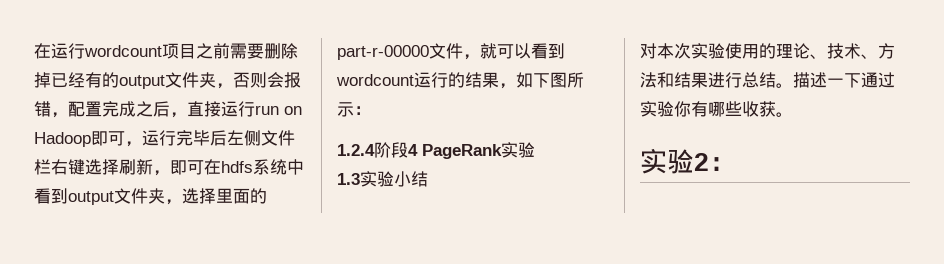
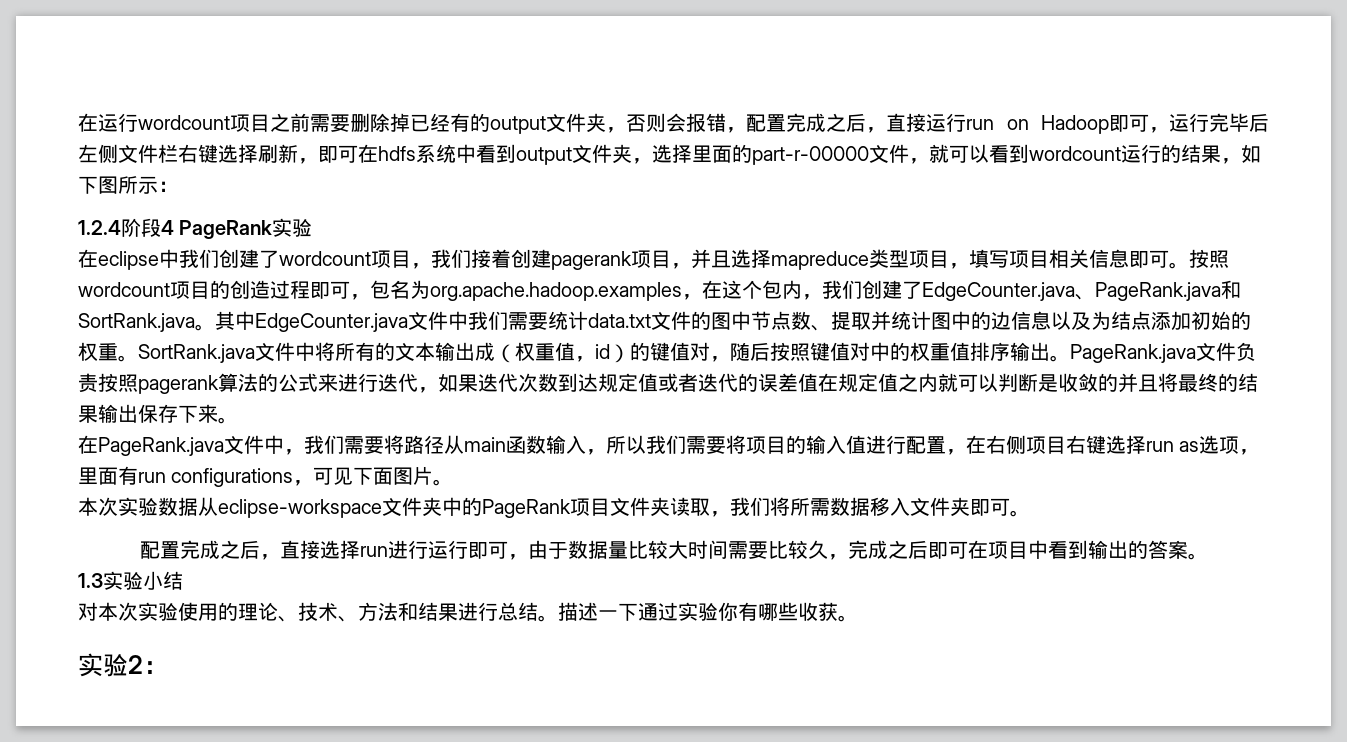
(535, 150) none -> [78,249,1229,270] [78,280,1241,301] [78,311,1251,332] [78,342,1256,363] [78,373,1258,394] [78,404,238,424] [78,435,1260,456] [78,466,454,487] [78,497,1030,518] [139,540,1208,560] // 在eclipse中我们创建了wordcount项目，我们接着创建pagerank项目，并且选择mapreduce类型项目，填写项目相关信息即可。按照wordcount项目的创造过程即可，包名为org.apache.hadoop.examples，在这个包内，我们创建了EdgeCounter.java、PageRank.java和SortRank.java。其中EdgeCounter.java文件中我们需要统计data.txt文件的图中节点数、提取并统计图中的边信息以及为结点添加初始的权重。SortRank.java文件中将所有的文本输出成（权重值，id）的键值对，随后按照键值对中的权重值排序输出。PageRank.java文件负责按照pagerank算法的公式来进行迭代，如果迭代次数到达规定值或者迭代的误差值在规定值之内就可以判断是收敛的并且将最终的结果输出保存下来。 // 在PageRank.java文件中，我们需要将路径从main函数输入，所以我们需要将项目的输入值进行配置，在右侧项目右键选择run as选项，里面有run configurations，可见下面图片。 // 本次实验数据从eclipse-workspace文件夹中的PageRank项目文件夹读取，我们将所需数据移入文件夹即可。 // 配置完成之后，直接选择run进行运行即可，由于数据量比较大时间需要比较久，完成之后即可在项目中看到输出的答案。

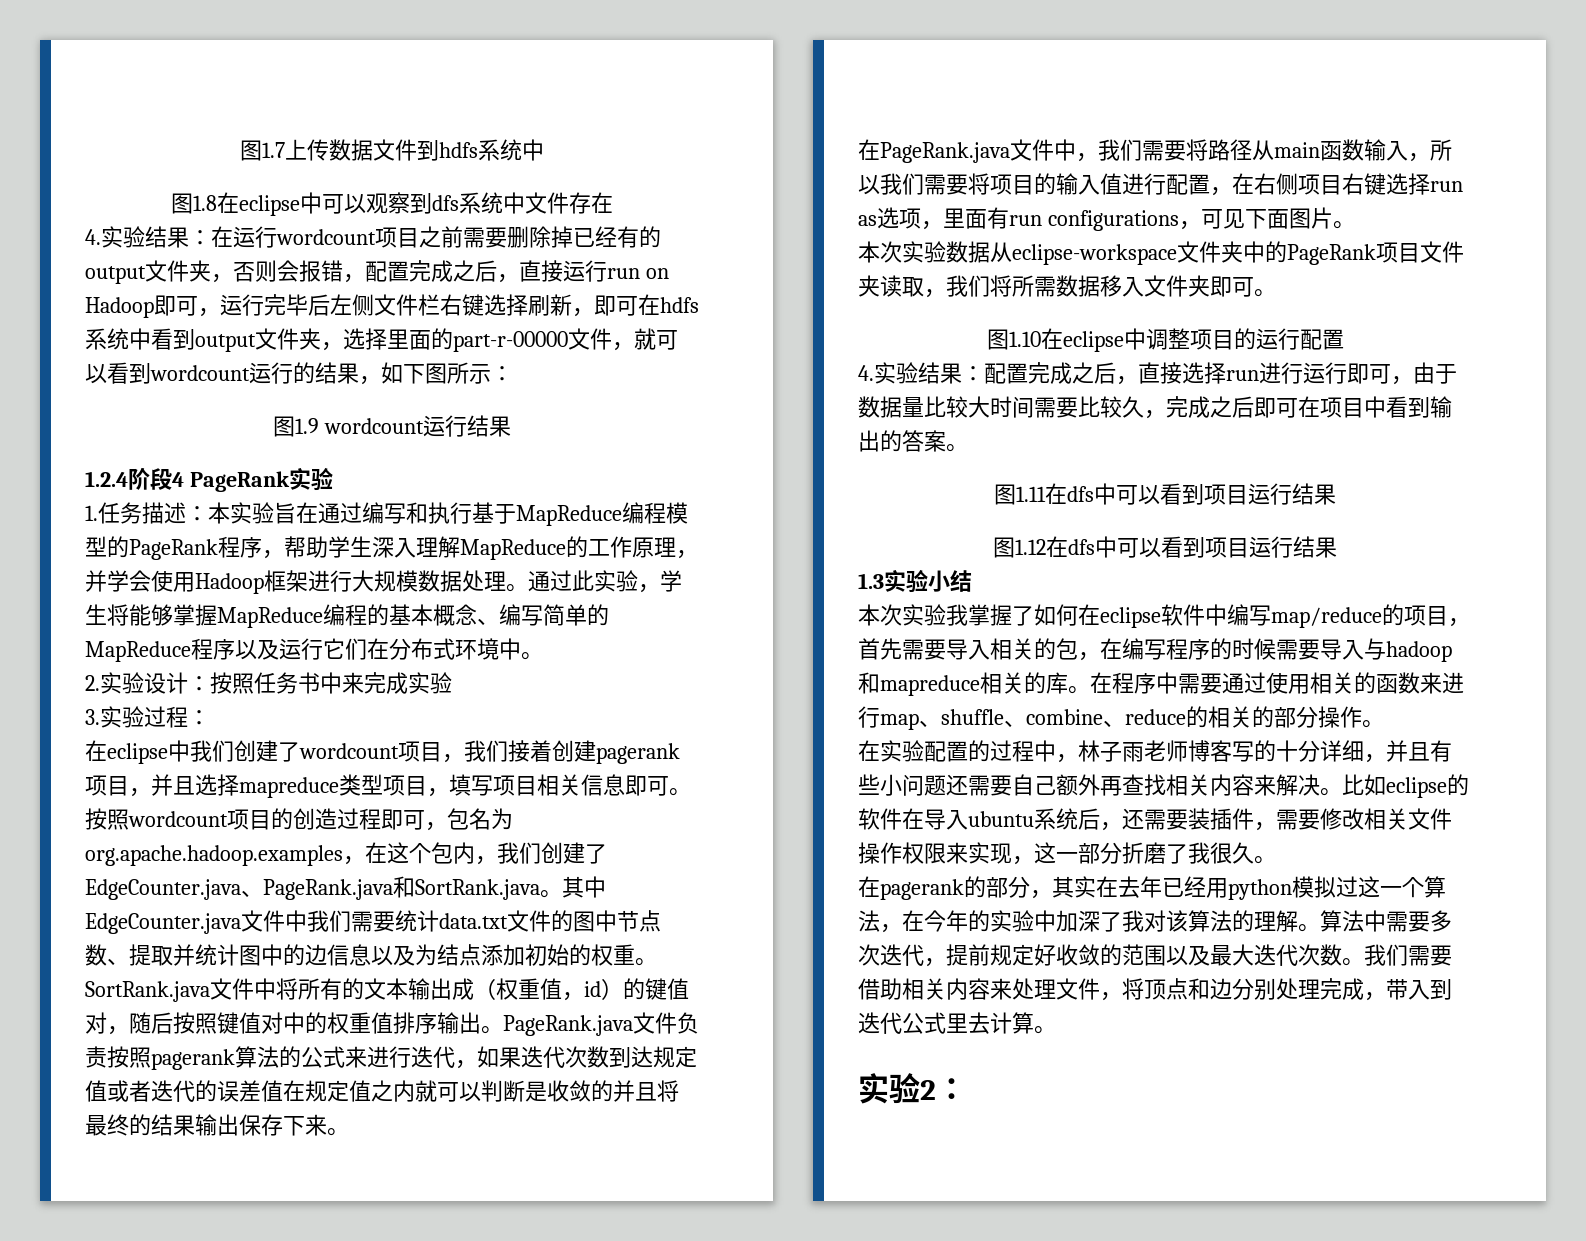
(78, 122) none -> [240,139,544,161] [171,192,613,216] [85,226,211,248] 图1.7上传数据文件到hdfs系统中 // 图1.8在eclipse中可以观察到dfs系统中文件存在 // 4.实验结果：
(178, 186) none -> [273,415,511,437] // 图1.9 wordcount运行结果
(313, 228) none -> [85,502,688,526] [85,536,698,560] [85,570,682,594] [85,604,609,628] [85,638,543,662] [85,672,452,694] [85,706,210,728] // 1.任务描述：本实验旨在通过编写和执行基于MapReduce编程模型的PageRank程序，帮助学生深入理解MapReduce的工作原理，并学会使用Hadoop框架进行大规模数据处理。通过此实验，学生将能够掌握MapReduce编程的基本概念、编写简单的MapReduce程序以及运行它们在分布式环境中。 // 2.实验设计：按照任务书中来完成实验 // 3.实验过程：
(1030, 513) none -> [986,328,1344,352] [858,362,984,384] 图1.10在eclipse中调整项目的运行配置 // 4.实验结果：
(1208, 556) none -> [994,483,1336,505] [993,536,1337,558] // 图1.11在dfs中可以看到项目运行结果 // 图1.12在dfs中可以看到项目运行结果
[78,602,838,622] 对本次实验使用的理论、技术、方法和结果进行总结。描述一下通过实验你有哪些收获 -> [858,604,1470,628] [858,638,1452,662] [858,672,1464,696] [858,706,1384,730] [858,740,1452,763] [858,774,1469,798] [858,808,1452,831] [858,842,1276,865] [858,876,1446,900] [858,910,1452,933] [858,944,1452,967] [858,978,1452,1001] [858,1012,1034,1034] 本次实验我掌握了如何在eclipse软件中编写map/reduce的项目，首先需要导入相关的包，在编写程序的时候需要导入与hadoop和mapreduce相关的库。在程序中需要通过使用相关的函数来进行map、shuffle、combine、reduce的相关的部分操作。 // 在实验配置的过程中，林子雨老师博客写的十分详细，并且有些小问题还需要自己额外再查找相关内容来解决。比如eclipse的软件在导入ubuntu系统后，还需要装插件，需要修改相关文件操作权限来实现，这一部分折磨了我很久。 // 在pagerank的部分，其实在去年已经用python模拟过这一个算法，在今年的实验中加深了我对该算法的理解。算法中需要多次迭代，提前规定好收敛的范围以及最大迭代次数。我们需要借助相关内容来处理文件，将顶点和边分别处理完成，带入到迭代公式里去计算

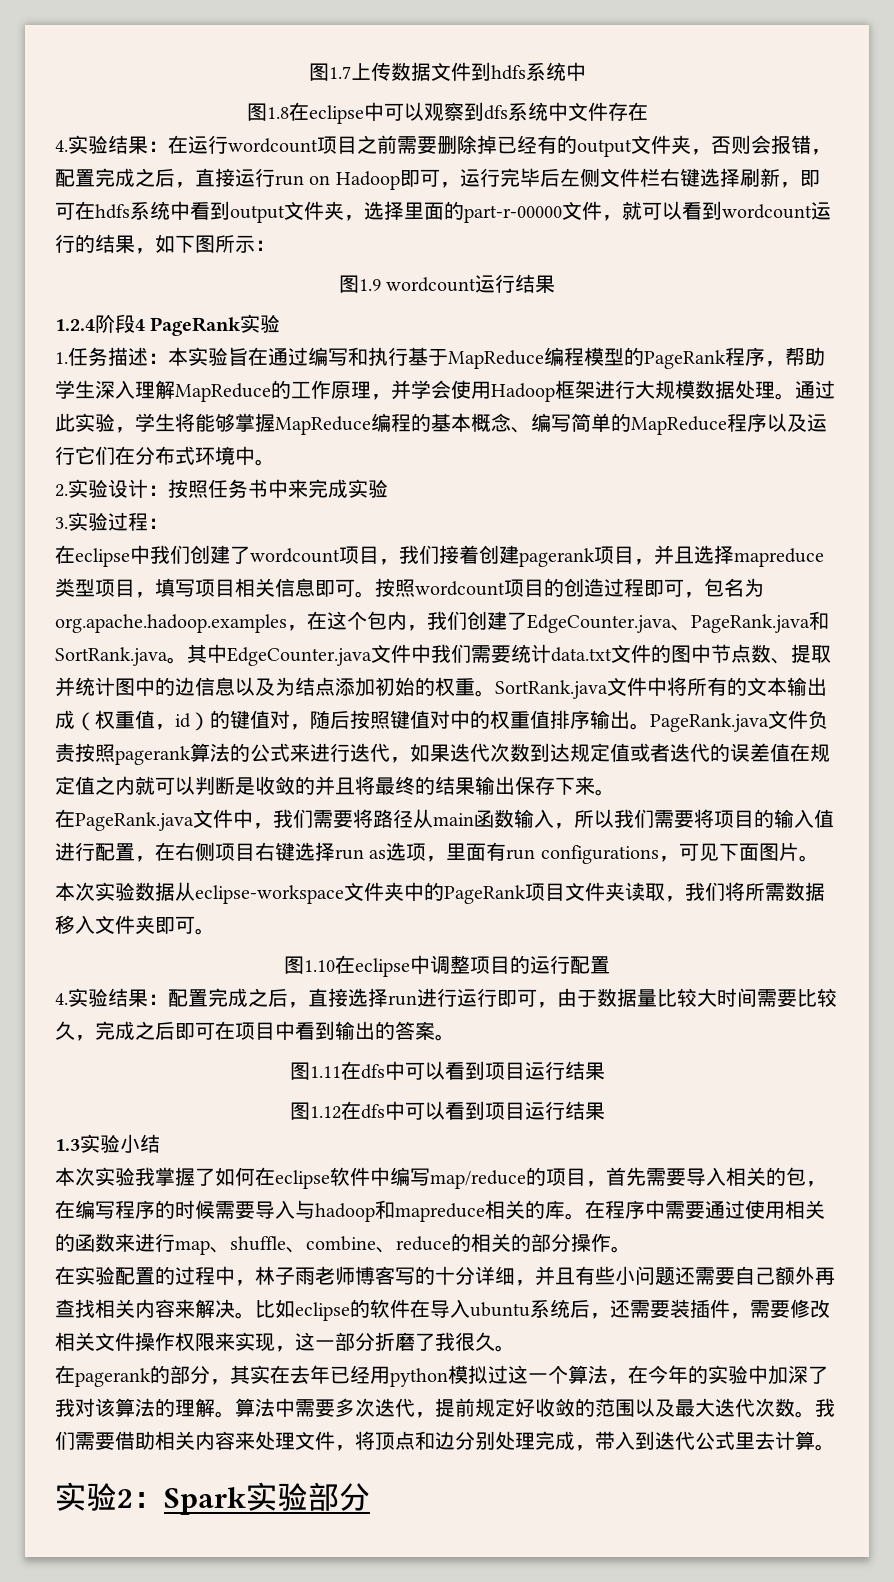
(967, 1089) none -> [164,1482,370,1515] Spark实验部分

